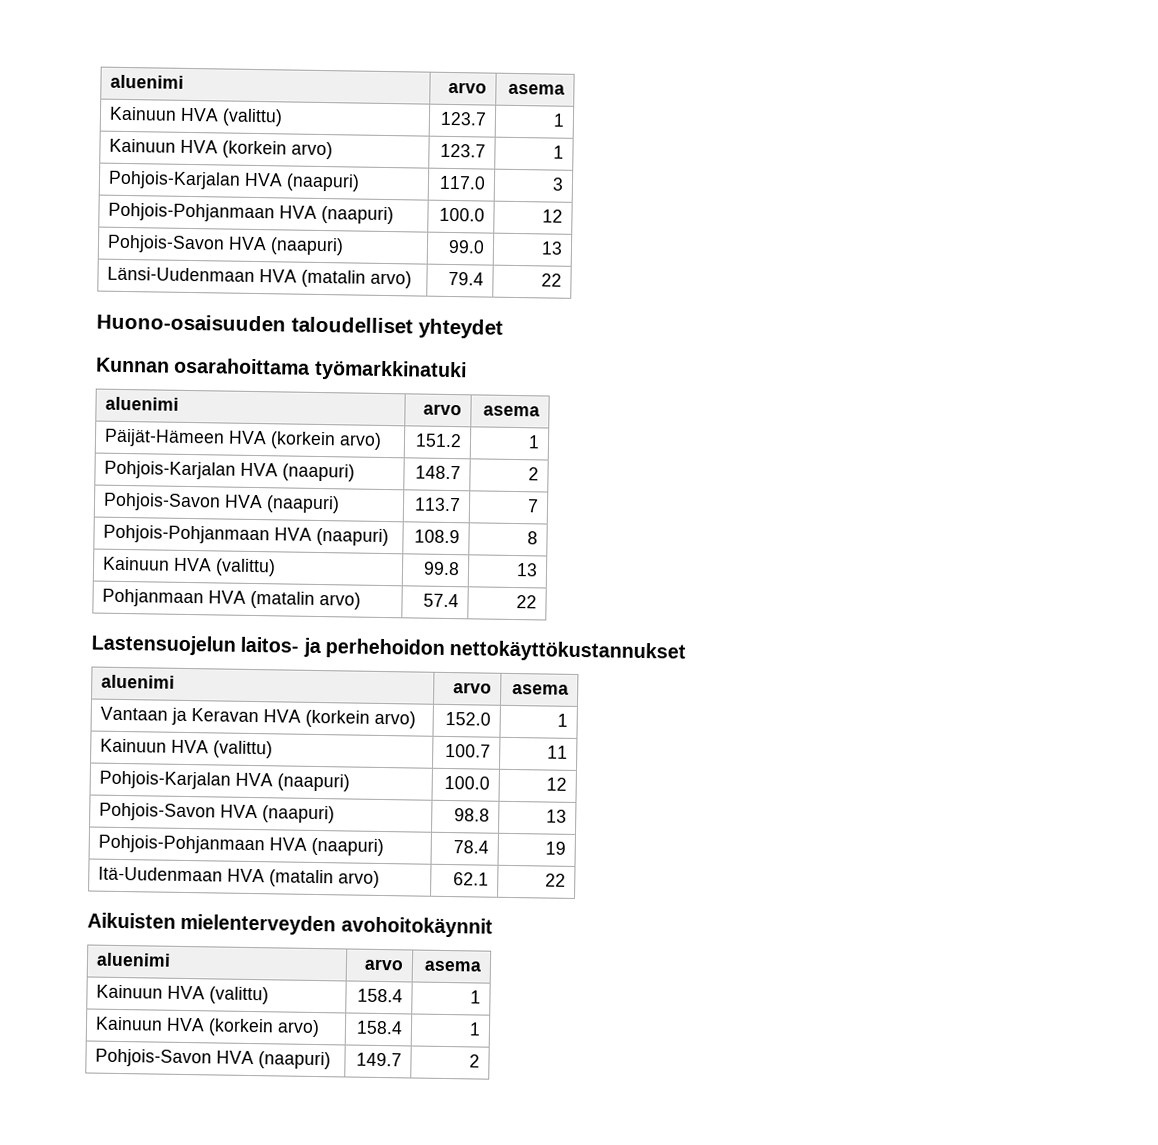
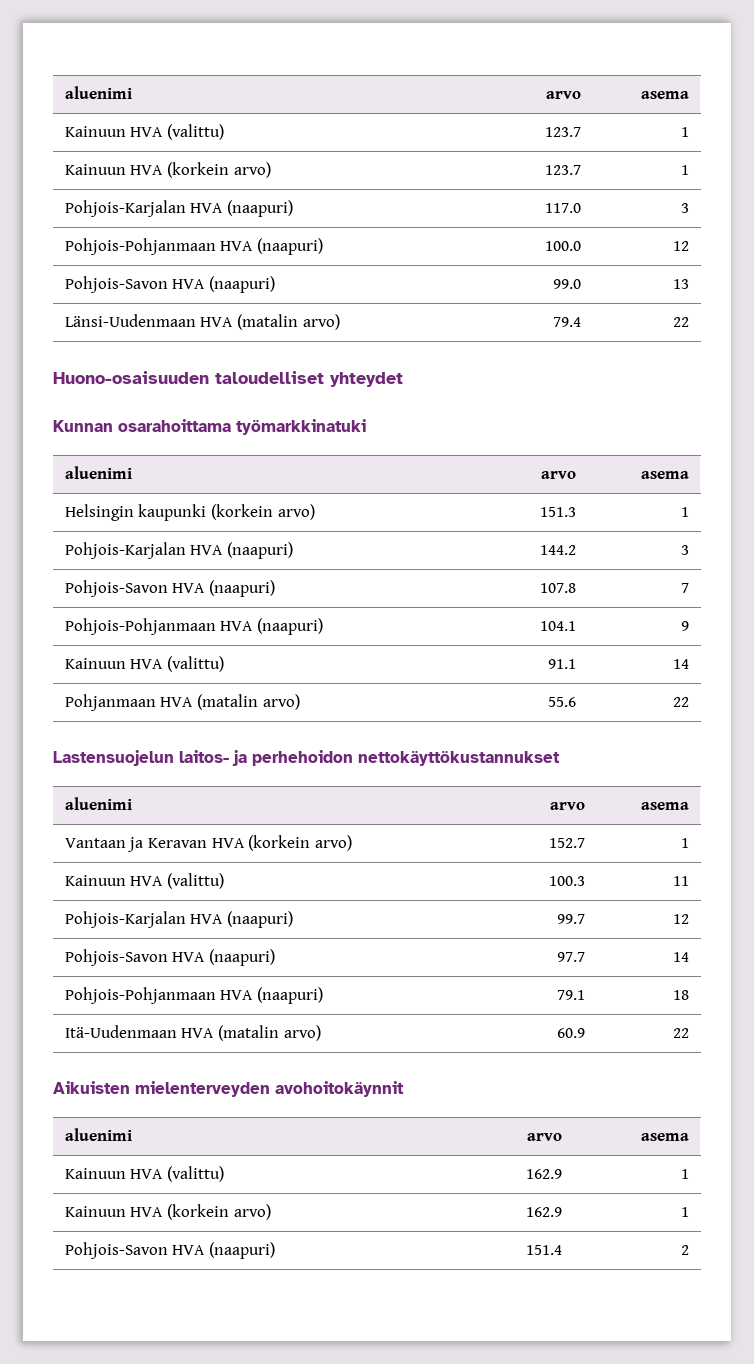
[104,428,383,450] [414,433,462,448] [527,435,540,449] [104,460,356,482] [414,465,461,480] [527,467,539,481] [103,492,341,514] [413,497,461,512] Päijät-Hämeen HVA (korkein arvo) | 151.2 | 1 // Pohjois-Karjalan HVA (naapuri) | 148.7 | 2 // Pohjois-Savon HVA (naapuri) | 113.7 -> [64,504,315,521] [540,507,577,517] [681,507,690,517] [64,542,293,559] [540,545,577,555] [681,545,690,555] [64,580,275,597] [540,583,577,593] Helsingin kaupunki (korkein arvo) | 151.3 | 1 // Pohjois-Karjalan HVA (naapuri) | 144.2 | 3 // Pohjois-Savon HVA (naapuri) | 107.8
[413,529,460,544] [526,531,538,545] [102,556,277,577] [422,561,460,576] [515,563,538,577] 108.9 | 8 // Kainuun HVA (valittu) | 99.8 | 13 -> [540,621,577,631] [681,621,690,631] [64,656,224,672] [548,659,577,669] [673,659,690,669] 104.1 | 9 // Kainuun HVA (valittu) | 91.1 | 14
[422,593,459,608] 57.4 -> [548,697,577,707] 55.6
[444,711,491,726] 152.0 -> [549,838,586,848] 152.7
[444,743,491,758] 100.7 -> [549,876,586,886] 100.3
[443,775,490,790] [545,777,567,791] [99,802,336,824] [453,808,490,822] [545,809,567,823] [98,834,385,857] [452,840,489,854] [544,841,566,855] 100.0 | 12 // Pohjois-Savon HVA (naapuri) | 98.8 | 13 // Pohjois-Pohjanmaan HVA (naapuri) | 78.4 | 19 -> [557,914,586,924] [673,914,690,924] [64,949,275,966] [557,952,586,962] [673,952,690,962] [64,987,323,1004] [557,990,586,1000] [673,990,690,1000] 99.7 | 12 // Pohjois-Savon HVA (naapuri) | 97.7 | 14 // Pohjois-Pohjanmaan HVA (naapuri) | 79.1 | 18
[452,872,489,886] 62.1 -> [557,1028,586,1038] 60.9
[356,988,403,1003] [469,990,481,1004] [95,1016,321,1038] [355,1020,403,1035] 158.4 | 1 // Kainuun HVA (korkein arvo) | 158.4 -> [526,1169,563,1179] [681,1169,690,1179] [64,1204,271,1220] [526,1207,563,1217] 162.9 | 1 // Kainuun HVA (korkein arvo) | 162.9
[355,1052,402,1067] 149.7 -> [526,1245,563,1255] 151.4

